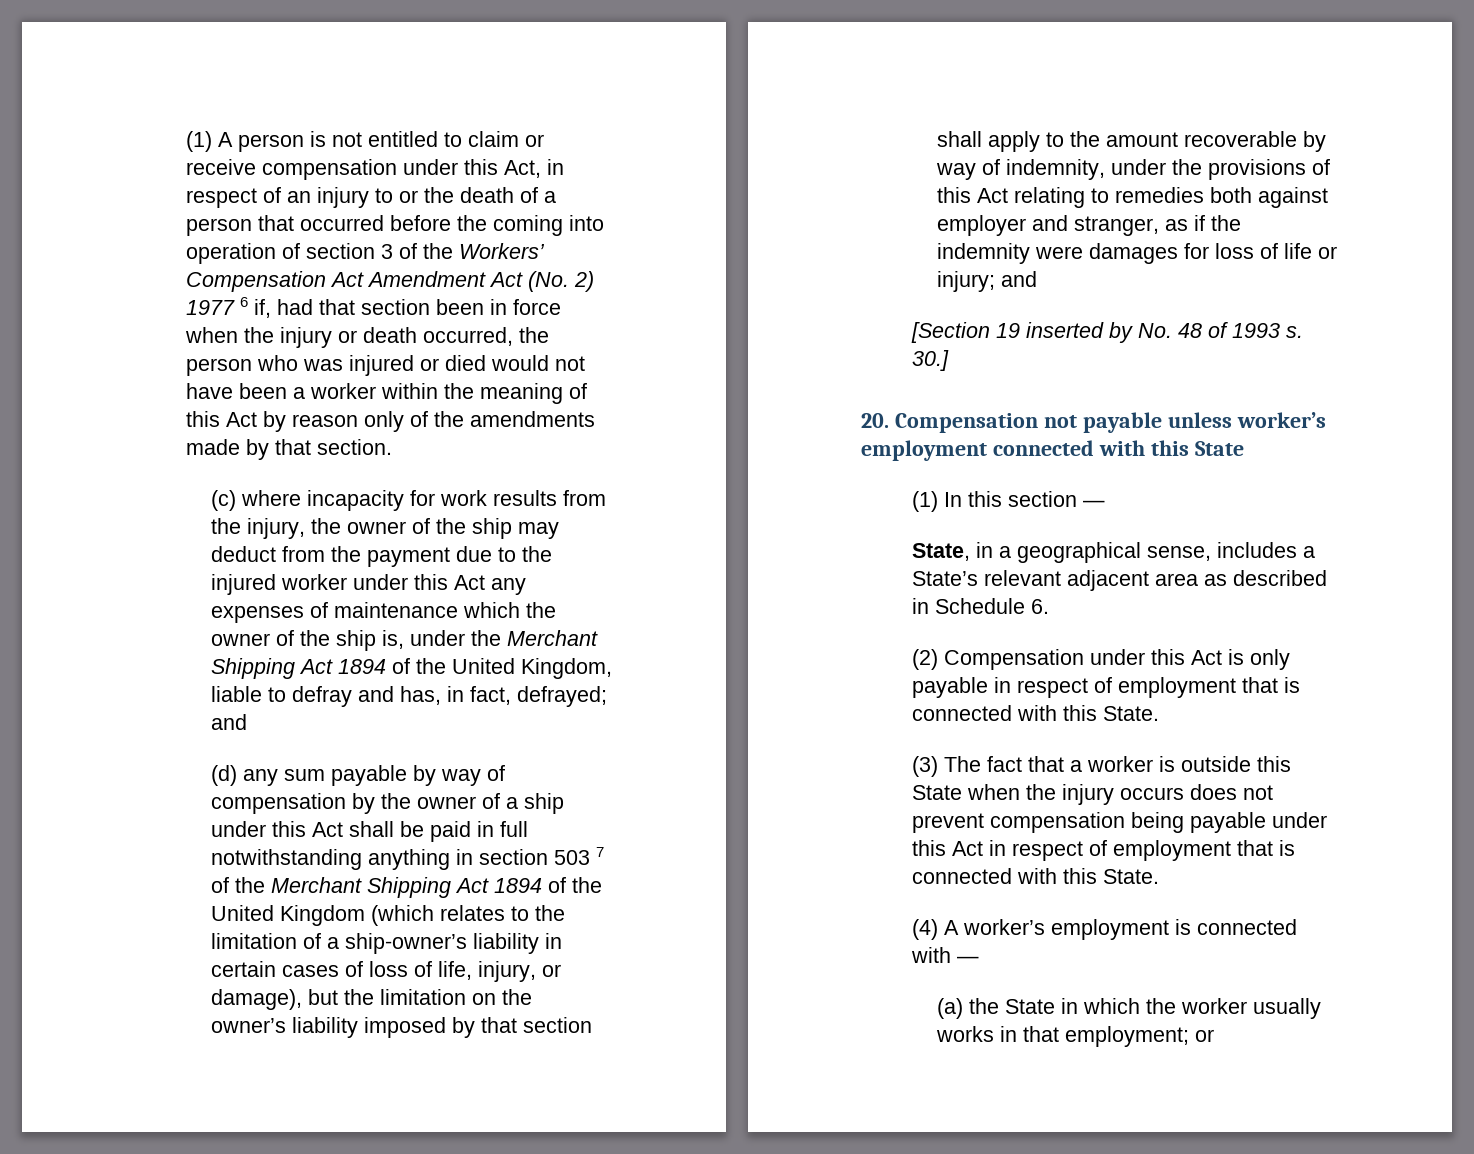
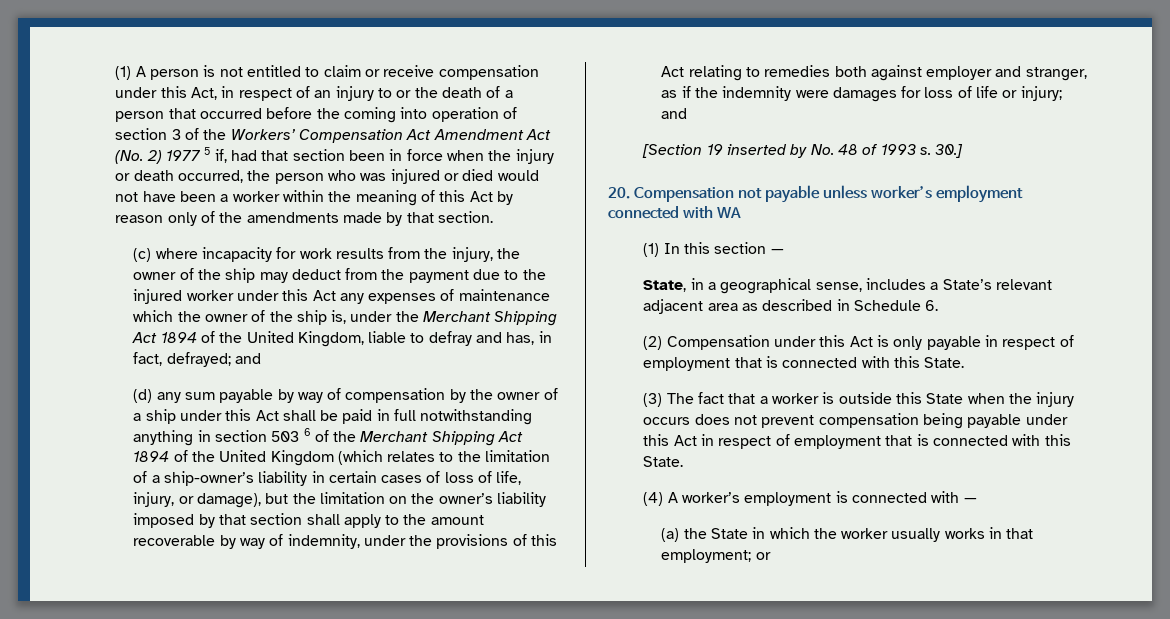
[239,297,248,307] 6 -> [204,147,211,155] 5
[596,847,605,857] 7 -> [303,428,311,436] 6
[1150,440,1244,456] this State -> [717,207,742,218] WA

